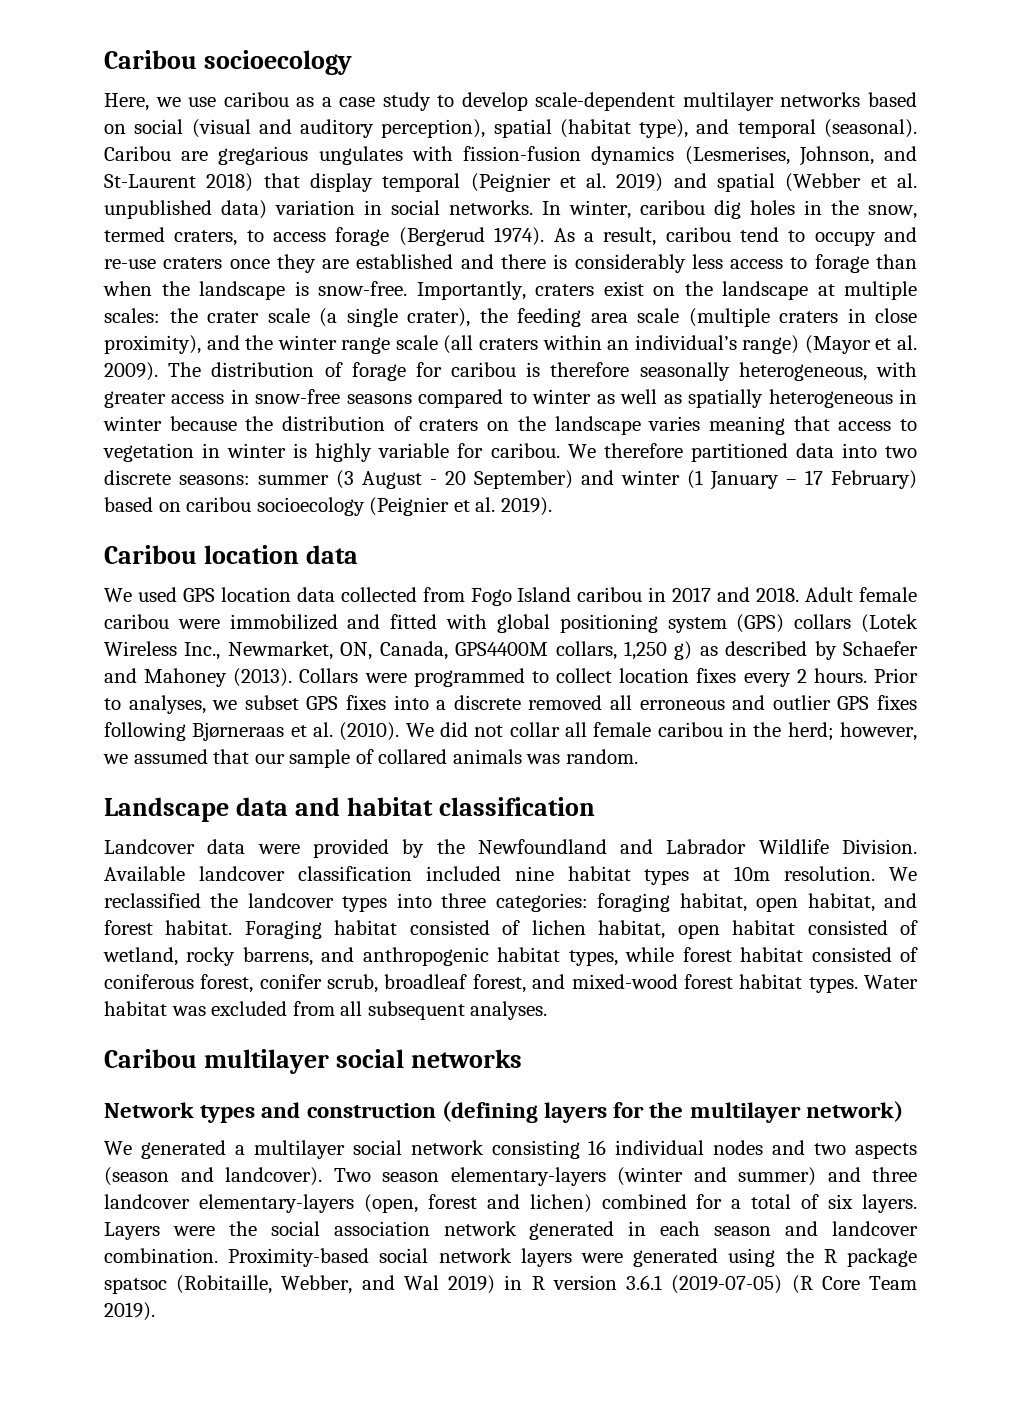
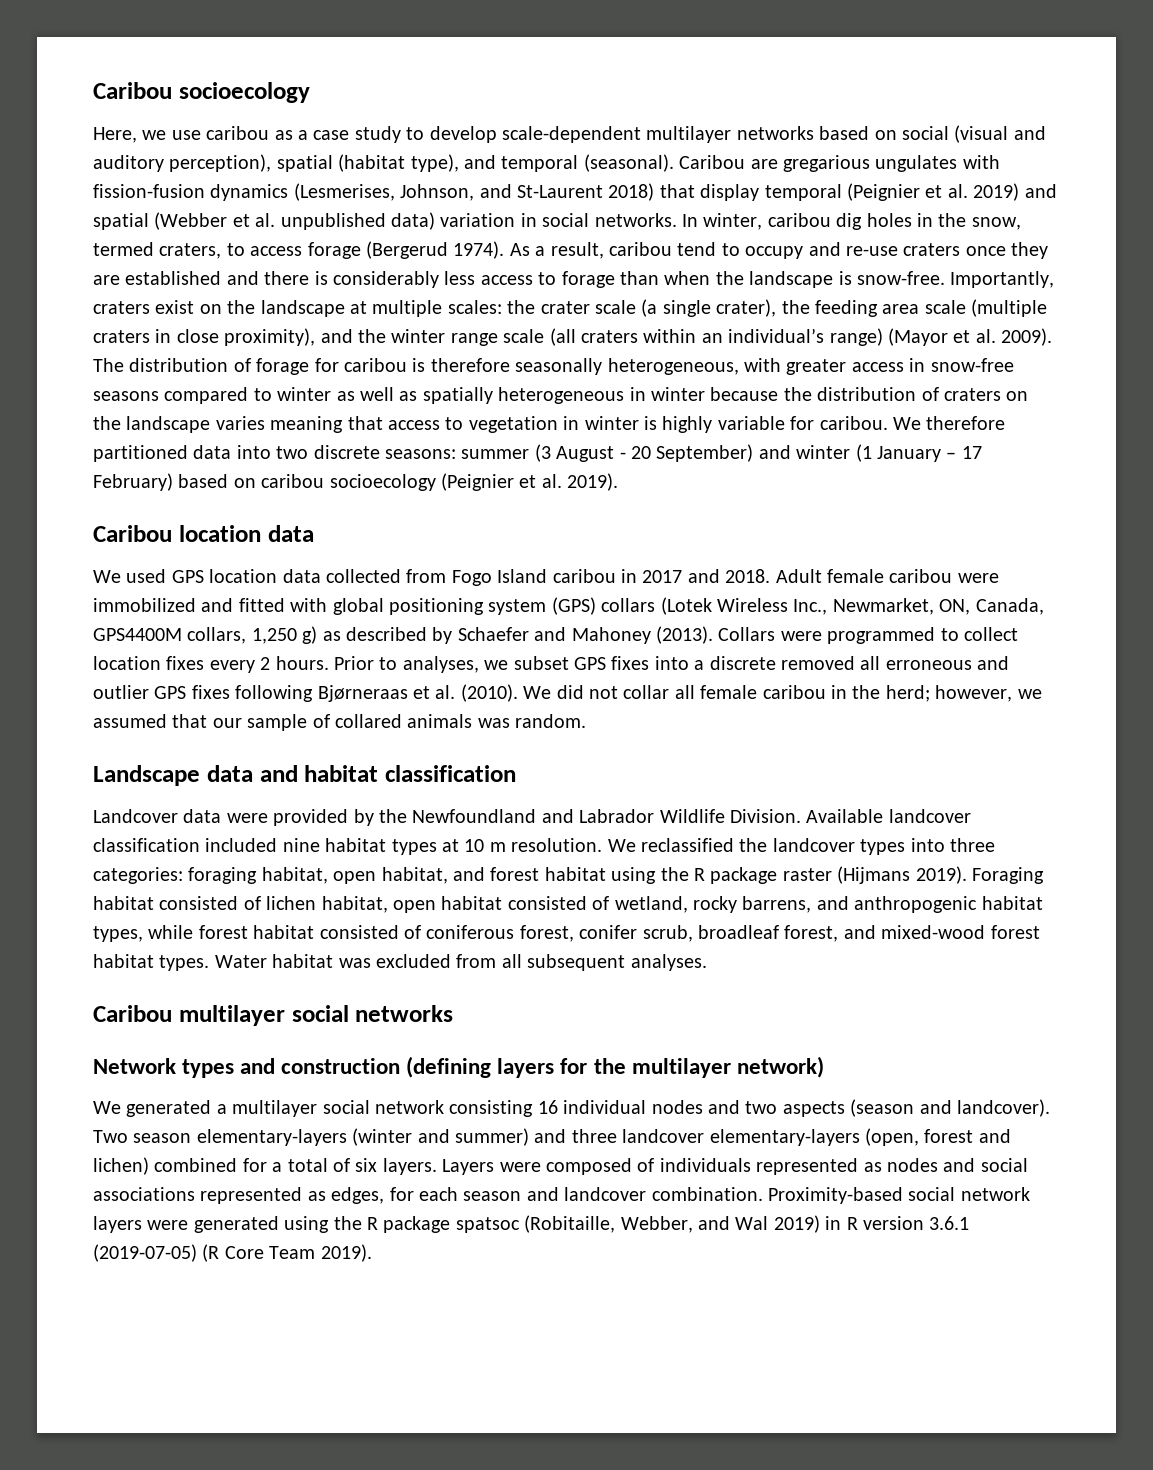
[734,866,771,881] 10m -> [464,839,506,852] 10 m
[165,920,233,935] habitat. -> [544,866,967,884] habitat using the R package raster (Hijmans 2019).
[228,1221,647,1240] the social association network generated in -> [545,1158,1028,1175] [93,1187,414,1204] composed of individuals represented as nodes and social associations represented as edges, for

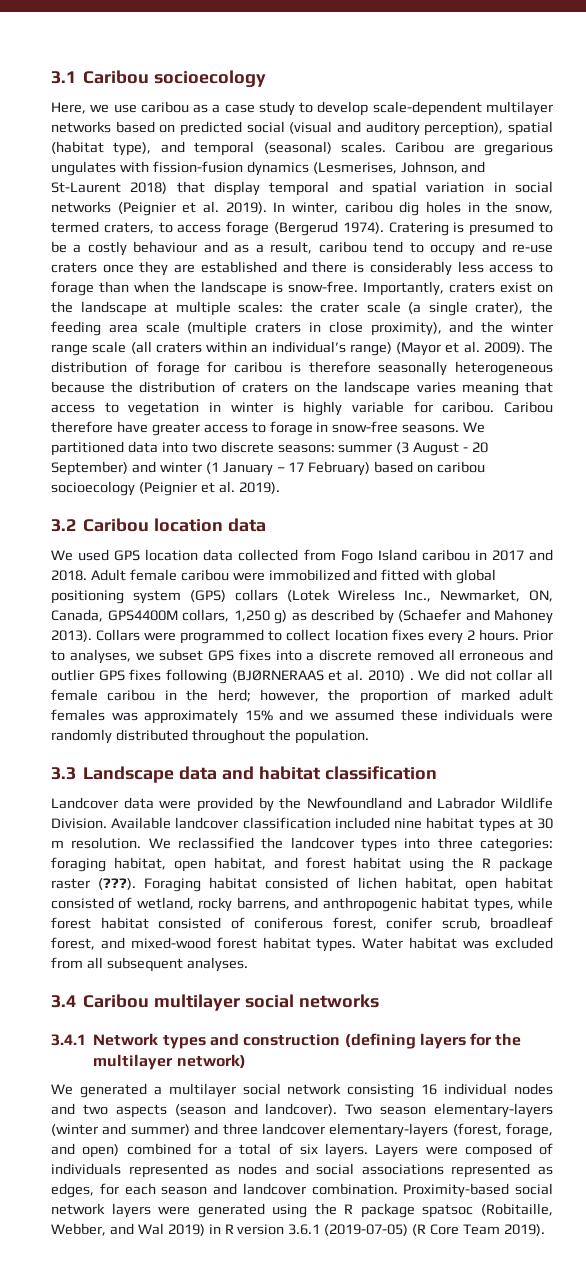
(93, 90) none -> [51,71,76,84] 3.1
(897, 135) none -> [180,121,242,136] predicted
[583,154,674,172] (seasonal). -> [263,141,386,154] (seasonal) scales.
[846,183,1057,201] [93,212,677,230] (Peignier et al. 2019) and spatial (Webber et al. unpublished data) variation in social networks. -> [338,181,553,196] [51,201,267,216] and spatial variation in social networks (Peignier et al. 2019).
[509,243,530,256] As -> [388,221,553,236] [51,241,250,256] Cratering is presumed to be a costly behaviour and as
[607,358,1014,375] [93,387,705,404] heterogeneous, with greater access in snow-free seasons compared to winter as well as spatially heterogeneous in winter -> [455,361,553,376] heterogeneous
[892,416,1006,430] We therefore -> [503,401,553,413] [51,421,486,436] Caribou therefore have greater access to forage in snow-free seasons. We
(619, 482) none -> [51,519,76,532] 3.2
[457,627,529,641] Schaefer -> [398,609,461,622] (Schaefer
[655,626,713,644] (2013). -> [51,630,92,642] 2013).
[317,684,518,702] Bjørneraas et al. (2010). -> [231,669,414,682] (BJØRNERAAS et al. 2010) .
[1017,689,1042,699] [93,714,587,731] we assumed that our sample of collared animals was random. // -> [328,689,553,704] [51,709,553,724] [51,729,369,744] [51,767,76,780] the proportion of marked adult females was approximately 15% and we assumed these individuals were randomly distributed throughout the population. // 3.3
[464,839,485,852] 10 -> [537,818,553,829] 30
[837,866,967,884] (Hijmans 2019). -> [98,878,136,890] (???).
(707, 962) none -> [51,995,76,1008] 3.4
(454, 1013) none -> [51,1034,86,1046] 3.4.1
[864,1128,1011,1146] [93,1157,149,1175] (open, forest and lichen) -> [452,1123,553,1138] [51,1143,120,1158] (forest, forage, and open)

